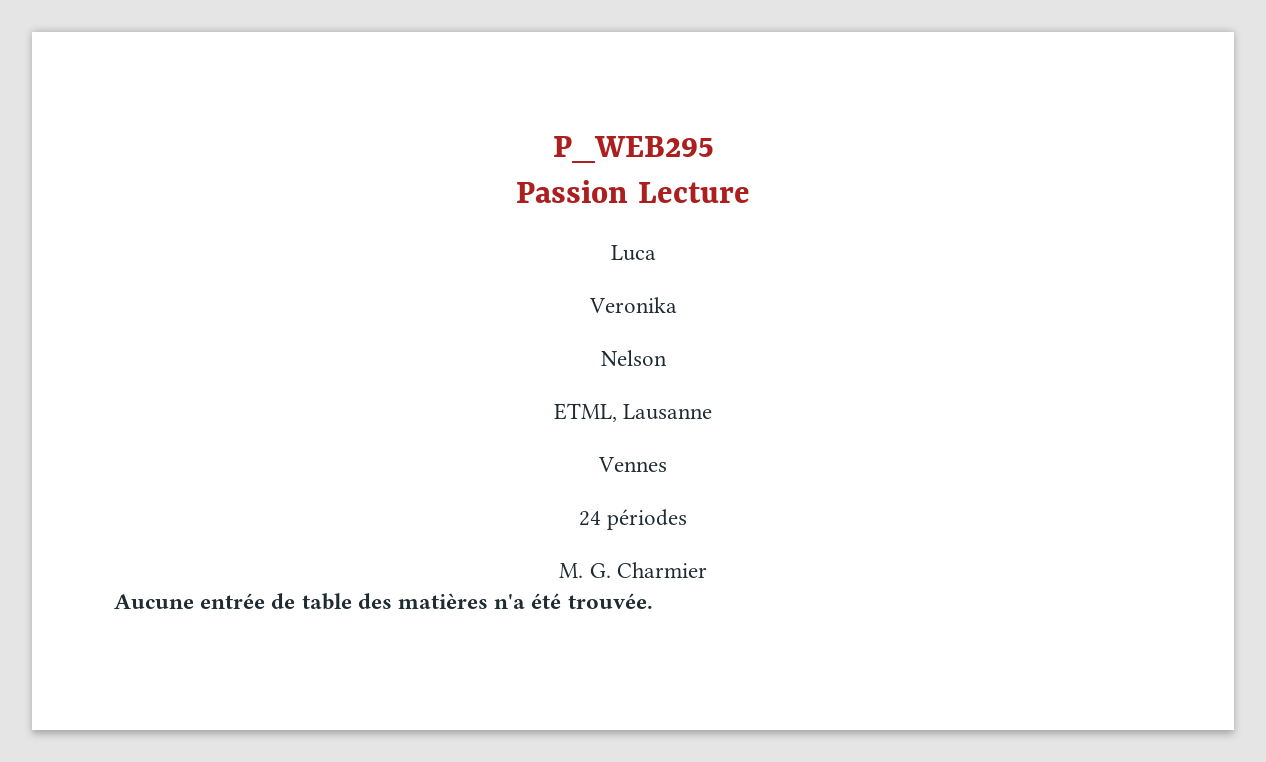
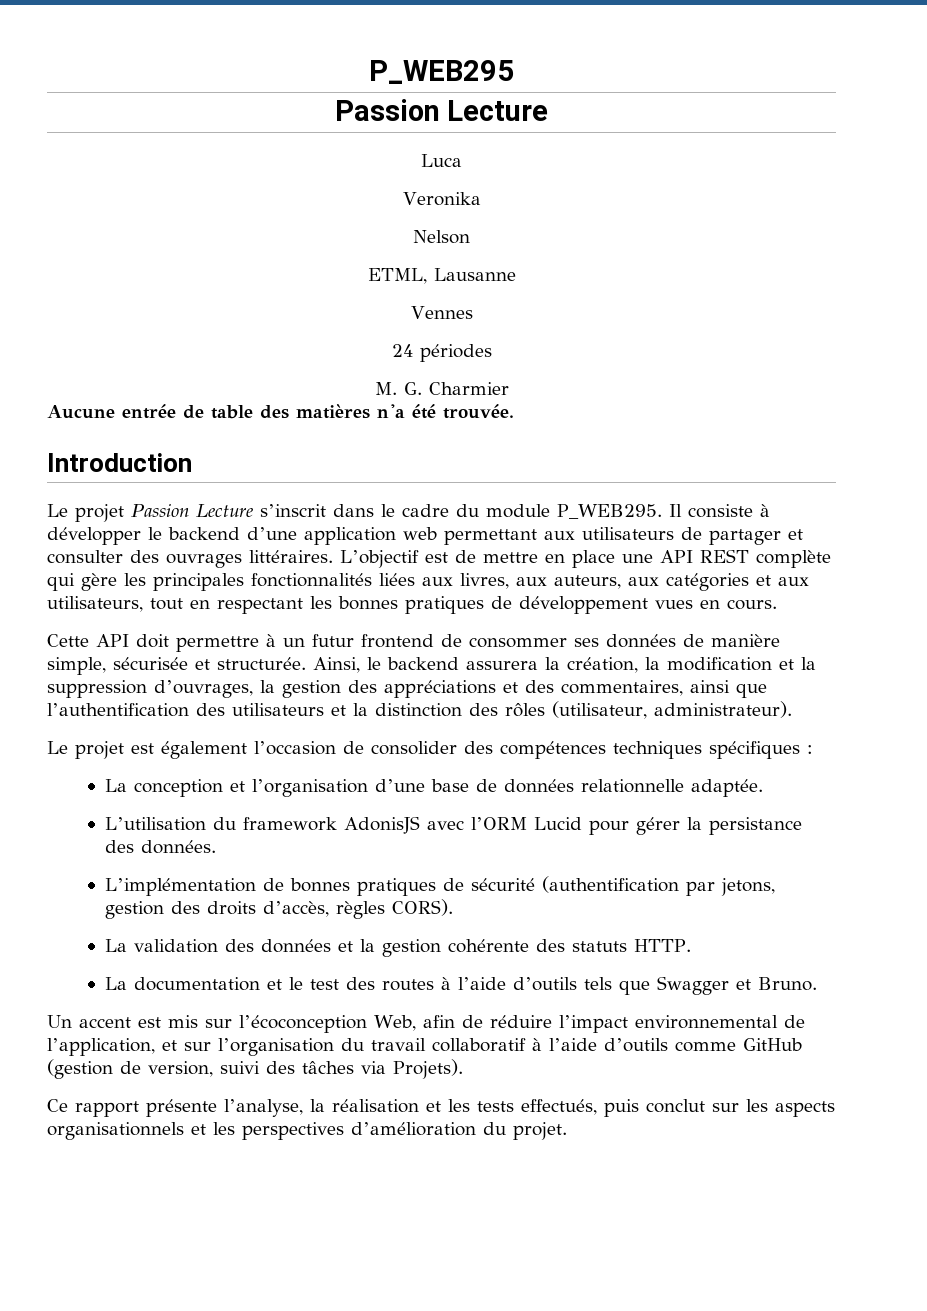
(653, 601) none -> [47,453,192,472] [47,504,770,522] [47,527,803,545] [47,549,831,568] [47,573,809,591] [47,596,777,614] [47,634,780,652] [47,657,816,675] [47,680,767,698] [47,701,792,719] [47,741,813,759] [105,779,764,797] [105,816,803,835] [105,840,217,854] [105,876,776,896] [105,899,454,919] [105,939,692,957] [105,976,818,995] [47,1015,805,1033] [47,1038,802,1056] [47,1059,463,1079] [47,1099,835,1117] [47,1122,567,1140] // Introduction // Le projet Passion Lecture s’inscrit dans le cadre du module P_WEB295. Il consiste à développer le backend d’une application web permettant aux utilisateurs de partager et consulter des ouvrages littéraires. L’objectif est de mettre en place une API REST complète qui gère les principales fonctionnalités liées aux livres, aux auteurs, aux catégories et aux utilisateurs, tout en respectant les bonnes pratiques de développement vues en cours. // Cette API doit permettre à un futur frontend de consommer ses données de manière simple, sécurisée et structurée. Ainsi, le backend assurera la création, la modification et la suppression d’ouvrages, la gestion des appréciations et des commentaires, ainsi que l’authentification des utilisateurs et la distinction des rôles (utilisateur, administrateur). // Le projet est également l’occasion de consolider des compétences techniques spécifiques : // La conception et l’organisation d’une base de données relationnelle adaptée. // L’utilisation du framework AdonisJS avec l’ORM Lucid pour gérer la persistance des données. // L’implémentation de bonnes pratiques de sécurité (authentification par jetons, gestion des droits d’accès, règles CORS). // La validation des données et la gestion cohérente des statuts HTTP. // La documentation et le test des routes à l’aide d’outils tels que Swagger et Bruno. // Un accent est mis sur l’écoconception Web, afin de réduire l’impact environnemental de l’application, et sur l’organisation du travail collaboratif à l’aide d’outils comme GitHub (gestion de version, suivi des tâches via Projets). // Ce rapport présente l’analyse, la réalisation et les tests effectués, puis conclut sur les aspects organisationnels et les perspectives d’amélioration du projet.

